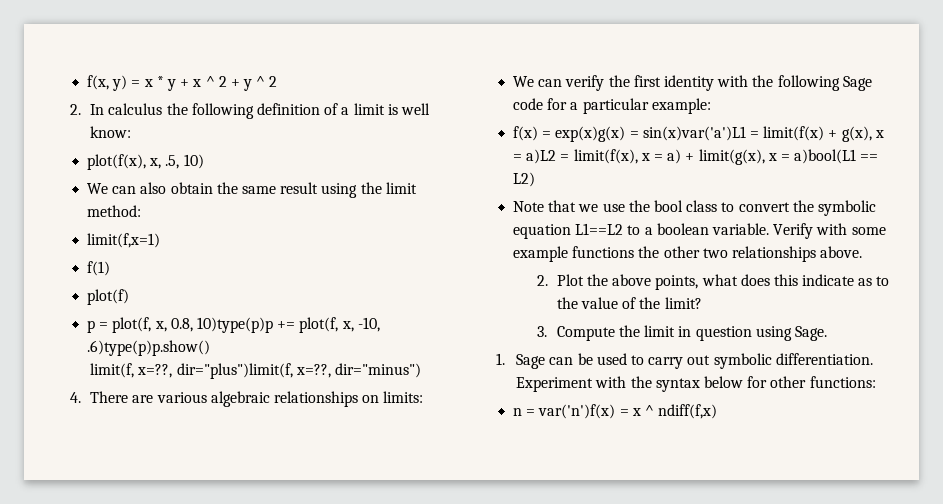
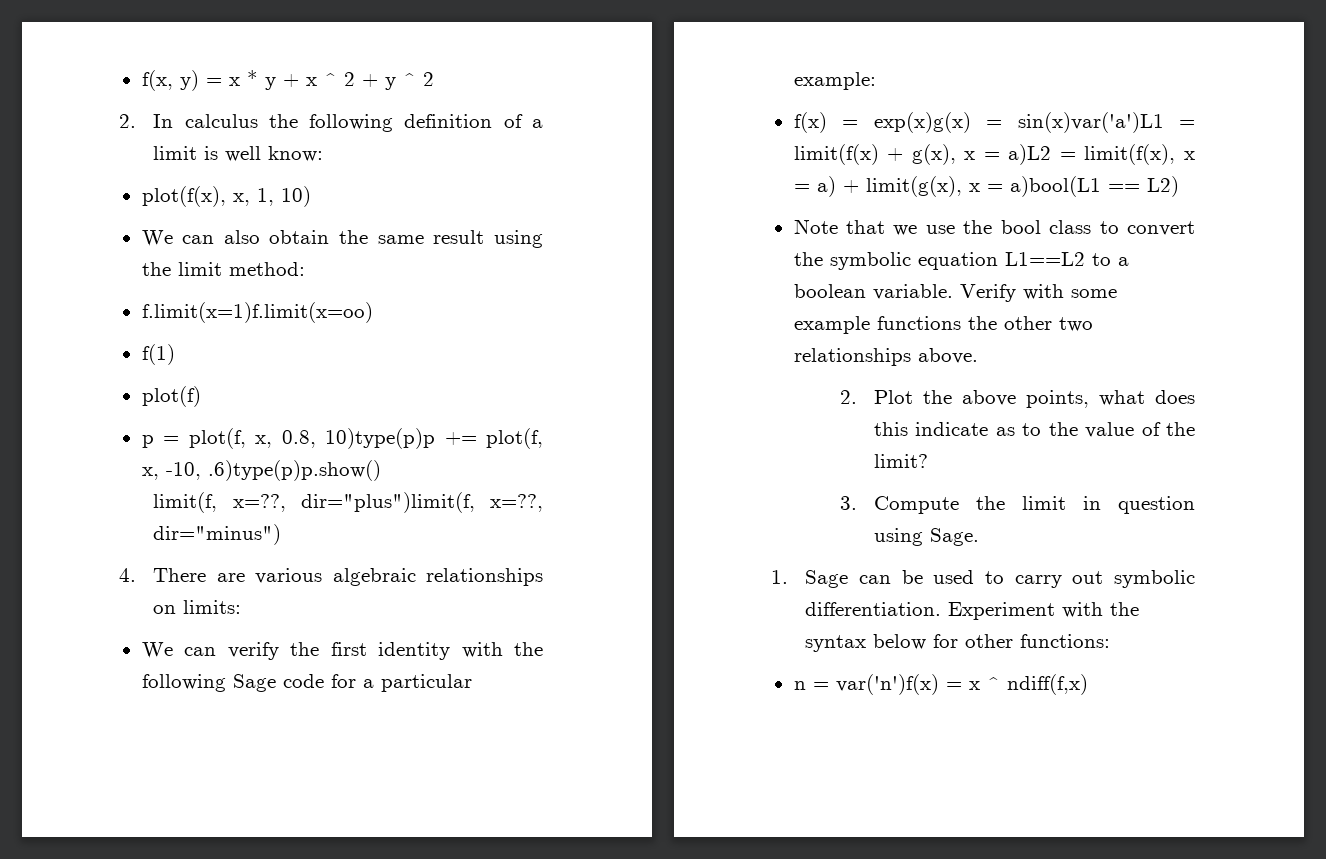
[165,155,180,169] .5, -> [256,188,274,206] 1,
[87,233,161,248] limit(f,x=1) -> [141,302,373,323] f.limit(x=1)f.limit(x=oo)

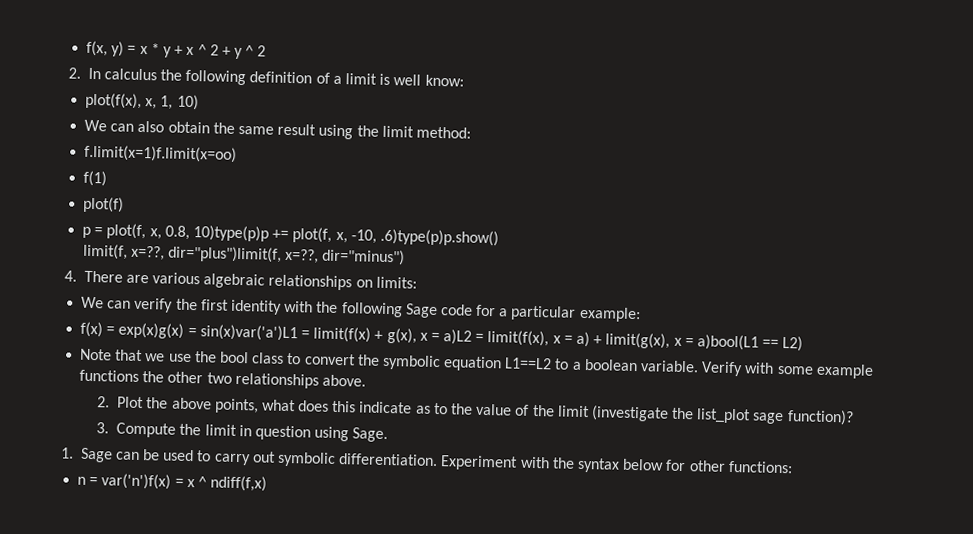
[874,454,929,468] limit? -> [556,405,854,426] limit (investigate the list_plot sage function)?

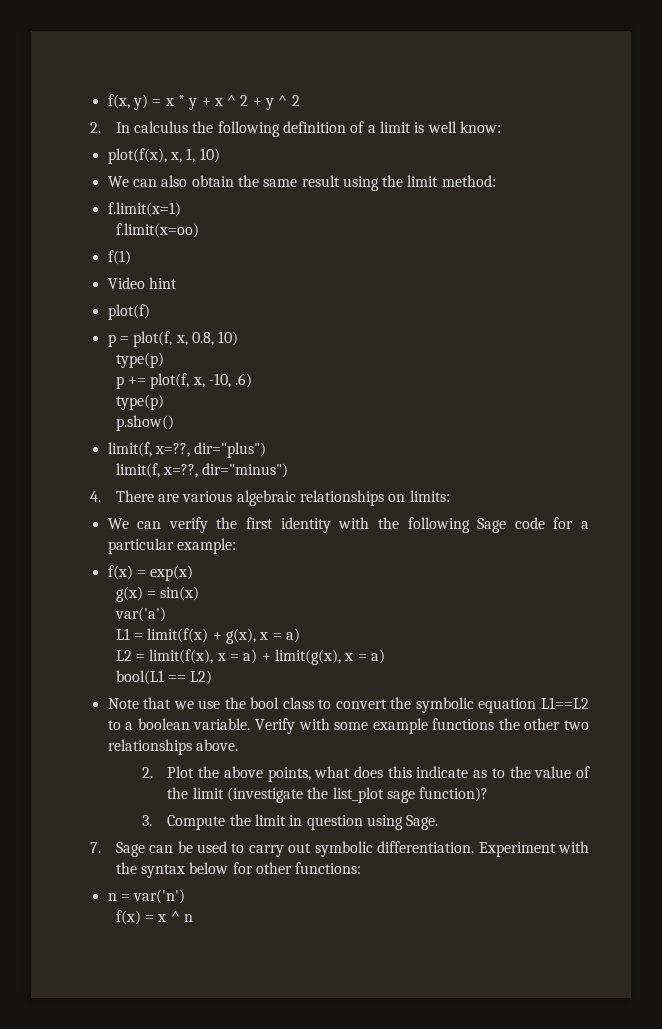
[84,144,238,163] f.limit(x=1)f.limit(x=oo) -> [107,202,181,217] [115,223,199,238] f.limit(x=1) // f.limit(x=oo)
(108, 178) none -> [107,277,177,289] // Video hint
[192,225,269,242] 10)type(p)p -> [218,331,239,346] [115,352,164,368] [115,376,124,389] 10) // type(p) // p
[379,228,499,247] [82,243,283,263] .6)type(p)p.show() // limit(f, x=??, dir="plus")limit(f, -> [235,373,253,388] [115,394,164,410] [115,415,174,431] [107,442,267,458] [115,463,160,478] .6) // type(p) // p.show() // limit(f, x=??, dir="plus") // limit(f,
[118,322,298,342] exp(x)g(x) = sin(x)var('a')L1 -> [150,565,194,581] [115,586,200,602] [114,607,166,622] [115,628,130,640] exp(x) // g(x) = sin(x) // var('a') // L1
[443,329,473,345] a)L2 -> [286,628,301,643] [115,650,132,661] a) // L2
[696,334,759,351] a)bool(L1 -> [370,649,385,664] [115,670,164,685] a) // bool(L1
[61,447,74,459] 1. -> [90,842,101,853] 7.
[101,473,172,490] var('n')f(x) -> [133,889,186,904] [115,910,141,925] var('n') // f(x)
[210,475,268,492] ndiff(f,x) -> [184,914,194,922] n

